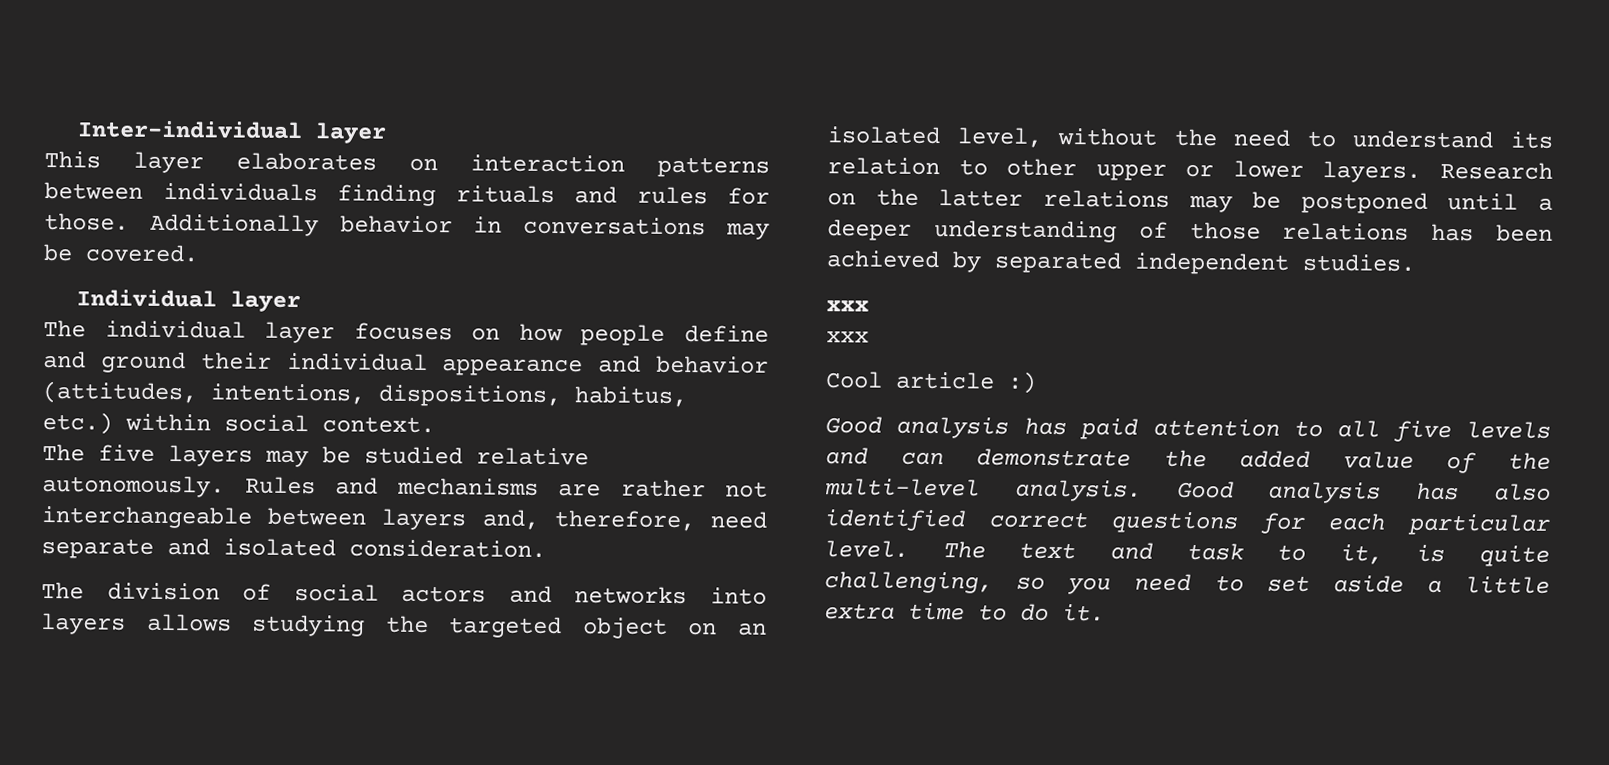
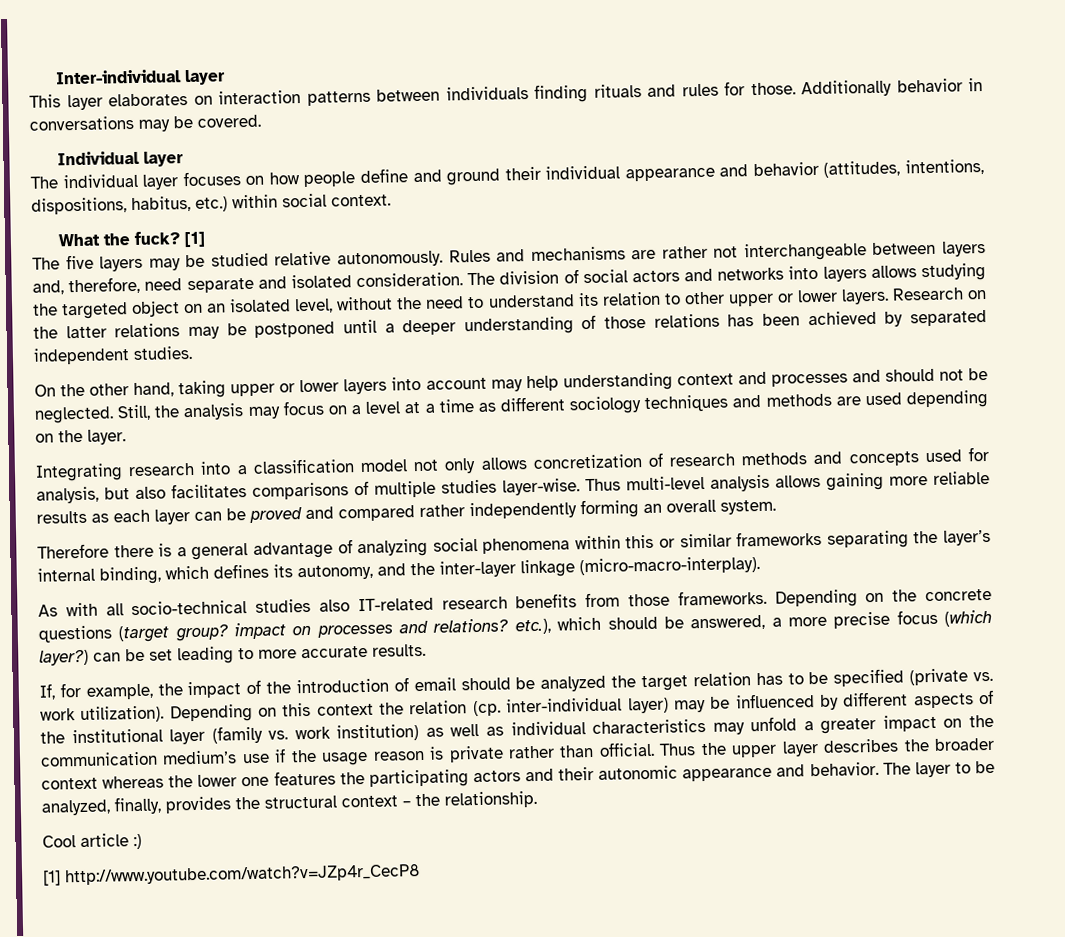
(435, 425) none -> [57,231,206,248] // What the fuck? [1]
(546, 548) // -> (464, 280) none
[826,300,869,312] [826,331,869,343] [825,371,1037,394] [825,416,1551,443] [825,447,1551,474] [825,478,1551,504] [824,509,1550,536] [824,540,1550,567] [824,571,1550,595] [824,602,1105,622] xxx // xxx // Cool article :) // Good analysis has paid attention to all five levels and can demonstrate the added value of the multi-level analysis. Good analysis has also identified correct questions for each particular level. The text and task to it, is quite challenging, so you need to set aside a little extra time to do it. -> [34,367,988,399] [34,389,988,424] [35,429,126,445] [35,446,989,482] [36,470,990,504] [36,499,776,525] [37,529,992,561] [37,556,760,585] [38,588,992,617] [38,609,993,643] [39,643,426,666] [39,668,994,700] [40,689,995,724] [40,714,994,745] [40,737,996,767] [41,760,995,790] [41,790,537,816] [42,833,142,850] [43,864,420,886] On the other hand, taking upper or lower layers into account may help understanding context and processes and should not be neglected. Still, the analysis may focus on a level at a time as different sociology techniques and methods are used depending on the layer. // Integrating research into a classification model not only allows concretization of research methods and concepts used for analysis, but also facilitates comparisons of multiple studies layer-wise. Thus multi-level analysis allows gaining more reliable results as each layer can be proved and compared rather independently forming an overall system. // Therefore there is a general advantage of analyzing social phenomena within this or similar frameworks separating the layer’s internal binding, which defines its autonomy, and the inter-layer linkage (micro-macro-interplay). // As with all socio-technical studies also IT-related research benefits from those frameworks. Depending on the concrete questions (target group? impact on processes and relations? etc.), which should be answered, a more precise focus (which layer?) can be set leading to more accurate results. // If, for example, the impact of the introduction of email should be analyzed the target relation has to be specified (private vs. work utilization). Depending on this context the relation (cp. inter-individual layer) may be influenced by different aspects of the institutional layer (family vs. work institution) as well as individual characteristics may unfold a greater impact on the communication medium’s use if the usage reason is private rather than official. Thus the upper layer describes the broader context whereas the lower one features the participating actors and their autonomic appearance and behavior. The layer to be analyzed, finally, provides the structural context – the relationship. // Cool article :) // [1] http://www.youtube.com/watch?v=JZp4r_CecP8

